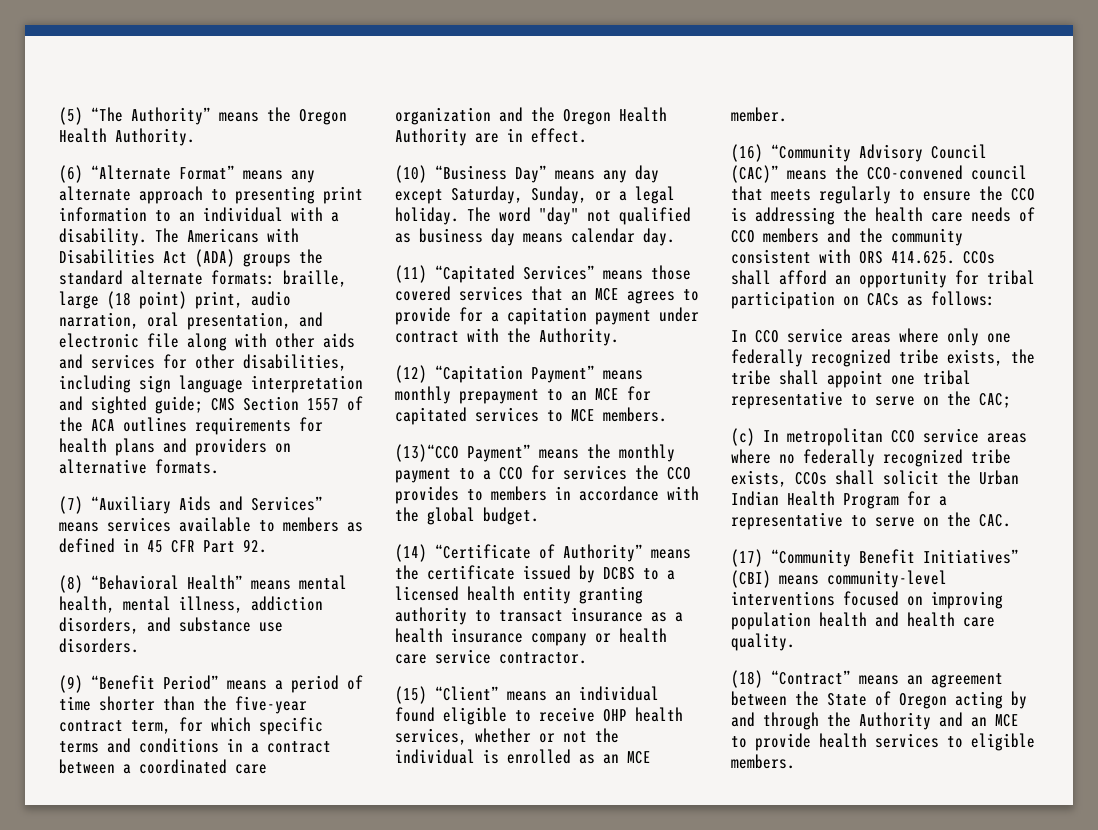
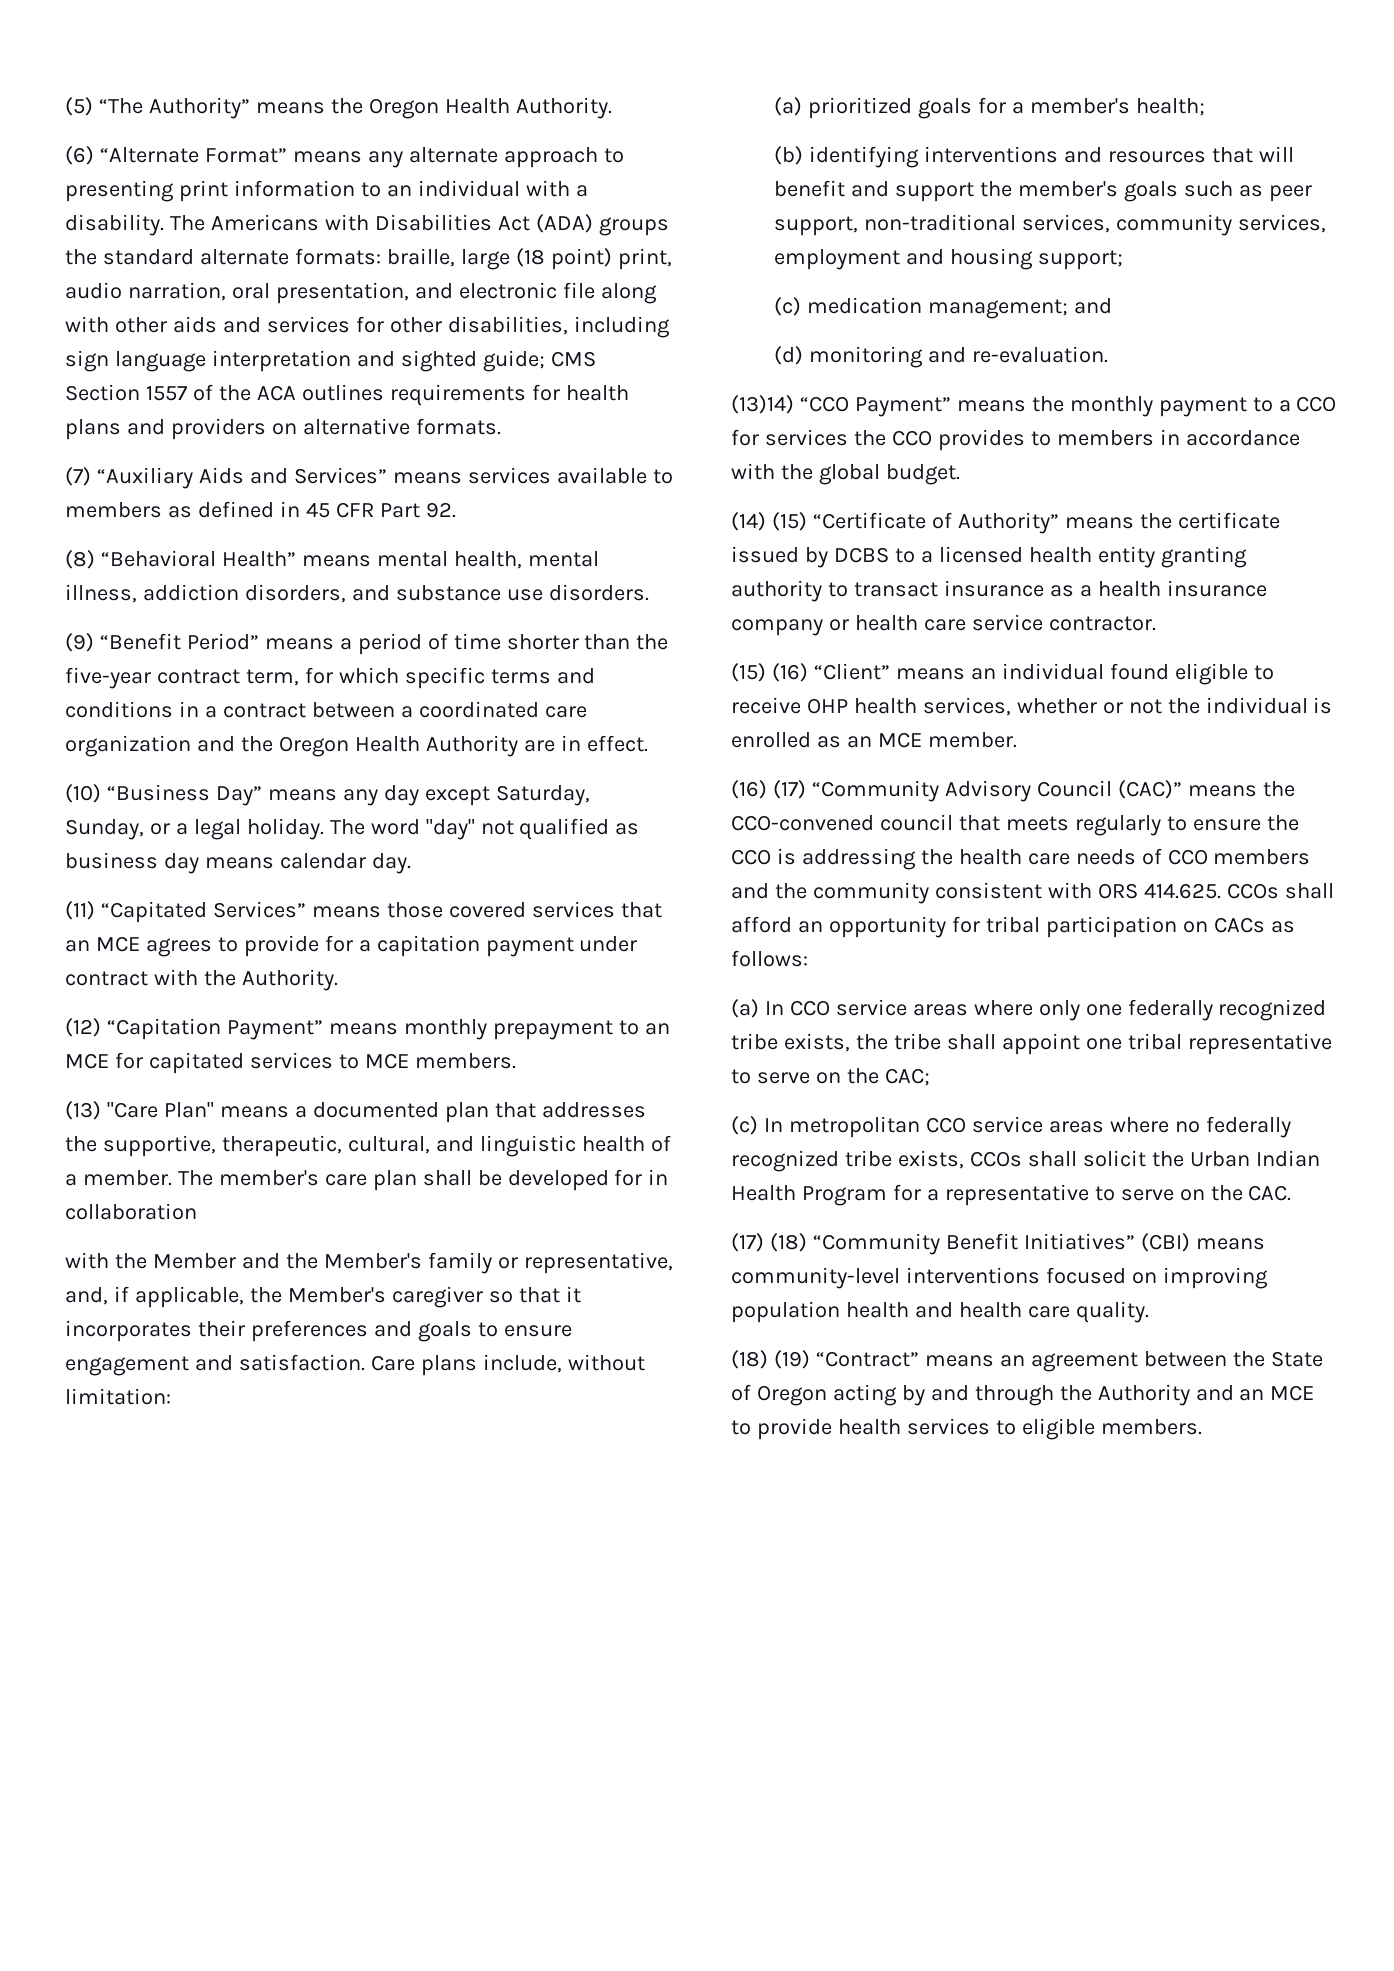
[395,444,459,462] (13)“CCO -> [65,1101,646,1123] [65,1135,671,1157] [65,1169,669,1191] [65,1203,197,1220] [65,1252,673,1274] [65,1286,581,1308] [65,1320,572,1342] [65,1354,645,1376] [65,1388,171,1405] [773,97,1205,119] [773,146,1294,168] [773,180,1312,202] [773,214,1326,236] [773,248,1123,270] [773,297,1112,319] [773,346,1108,368] [731,395,849,414] (13) "Care Plan" means a documented plan that addresses the supportive, therapeutic, cultural, and linguistic health of a member. The member's care plan shall be developed for in collaboration // with the Member and the Member's family or representative, and, if applicable, the Member's caregiver so that it incorporates their preferences and goals to ensure engagement and satisfaction. Care plans include, without limitation: // (a) prioritized goals for a member's health; // (b) identifying interventions and resources that will benefit and support the member's goals such as peer support, non-traditional services, community services, employment and housing support; // (c) medication management; and // (d) monitoring and re-evaluation. // (13)14) “CCO
(427, 553) none -> [771,512,807,531] (15)
(427, 695) none -> [771,663,808,682] (16)
(763, 153) none -> [772,780,806,799] (17)
(995, 298) none -> [731,999,759,1018] (a)
(763, 558) none -> [769,1233,807,1252] (18)
(763, 679) none -> [773,1350,810,1369] (19)

